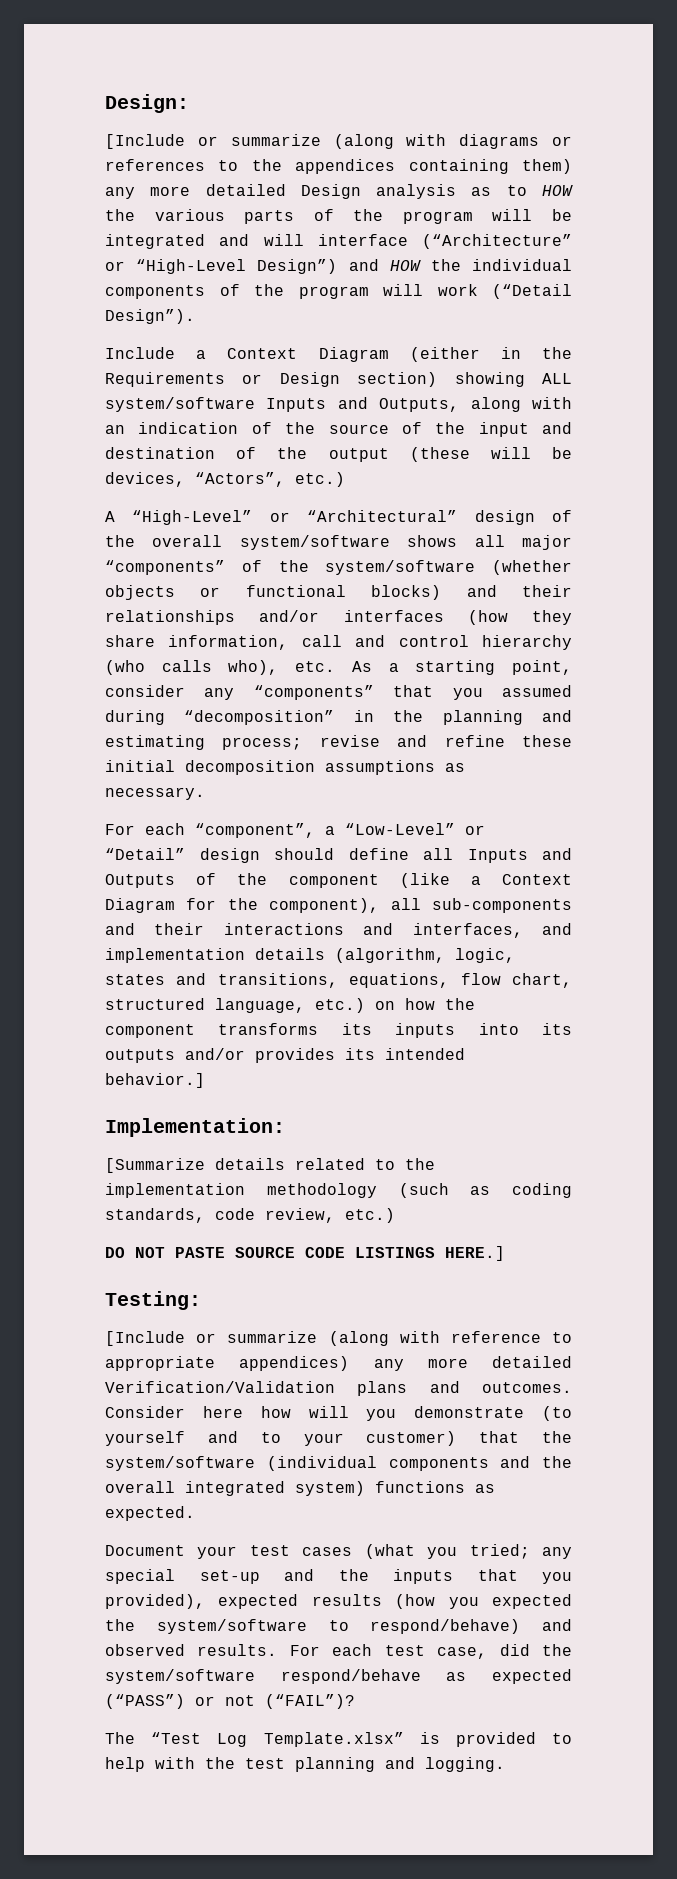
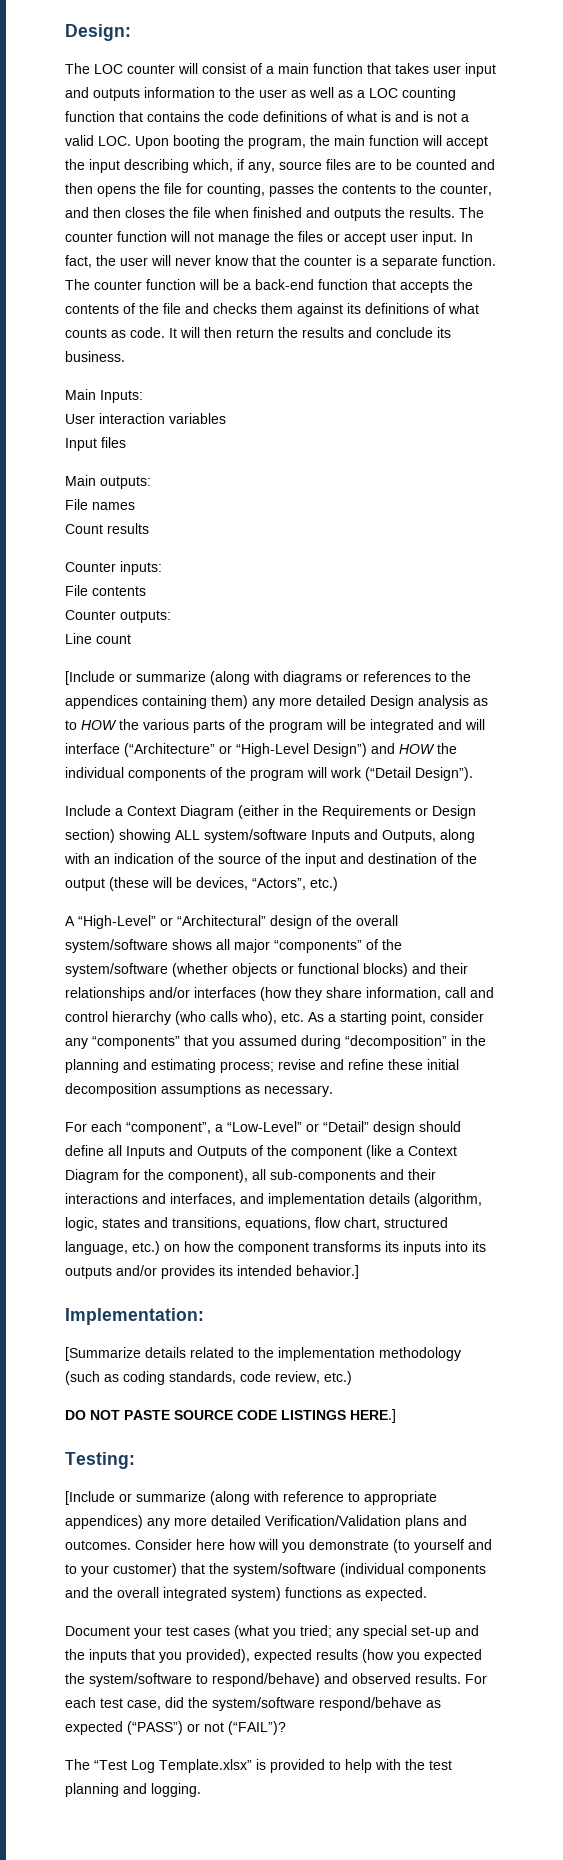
(189, 103) none -> [65,63,496,77] [65,87,456,101] [65,111,469,122] [65,135,488,149] [65,159,495,173] [65,183,492,197] [65,207,484,221] [65,231,473,245] [65,255,496,269] [65,279,473,293] [65,303,479,317] [65,327,451,338] [65,351,125,362] [65,389,143,403] [65,413,226,424] [65,437,126,451] [65,475,151,489] [65,499,135,510] [65,523,149,534] [65,561,162,575] [65,585,146,596] [65,610,171,623] [65,633,131,644] // The LOC counter will consist of a main function that takes user input and outputs information to the user as well as a LOC counting function that contains the code definitions of what is and is not a valid LOC. Upon booting the program, the main function will accept the input describing which, if any, source files are to be counted and then opens the file for counting, passes the contents to the counter, and then closes the file when finished and outputs the results. The counter function will not manage the files or accept user input. In fact, the user will never know that the counter is a separate function. The counter function will be a back-end function that accepts the contents of the file and checks them against its definitions of what counts as code. It will then return the results and conclude its business. // Main Inputs: // User interaction variables // Input files // Main outputs: // File names // Count results // Counter inputs: // File contents // Counter outputs: // Line count

